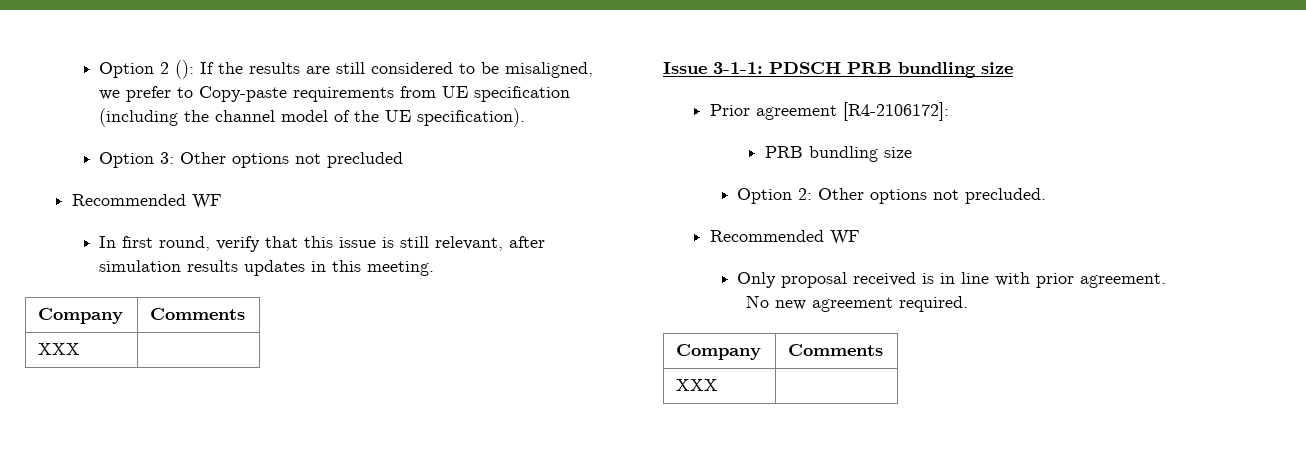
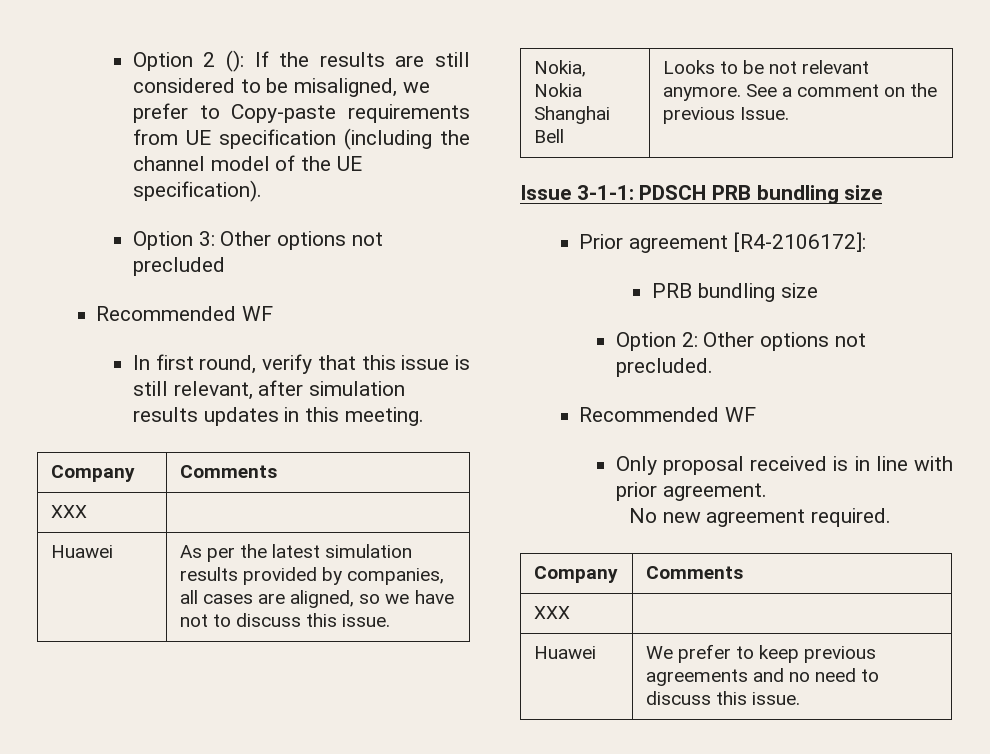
(81, 349) none -> [50,545,113,558] [179,544,413,562] [179,567,445,585] [179,590,454,608] [179,613,391,627] [533,60,586,77] [533,83,582,97] [533,106,610,124] [533,129,564,143] [662,60,870,74] [662,83,938,101] [662,107,789,124] // Huawei | As per the latest simulation results provided by companies, all cases are aligned, so we have not to discuss this issue. // Nokia, Nokia Shanghai Bell | Looks to be not relevant anymore. See a comment on the previous Issue.
(719, 385) none -> [533,646,596,659] [645,644,877,663] [645,668,880,686] [645,691,801,705] // Huawei | We prefer to keep previous agreements and no need to discuss this issue.

